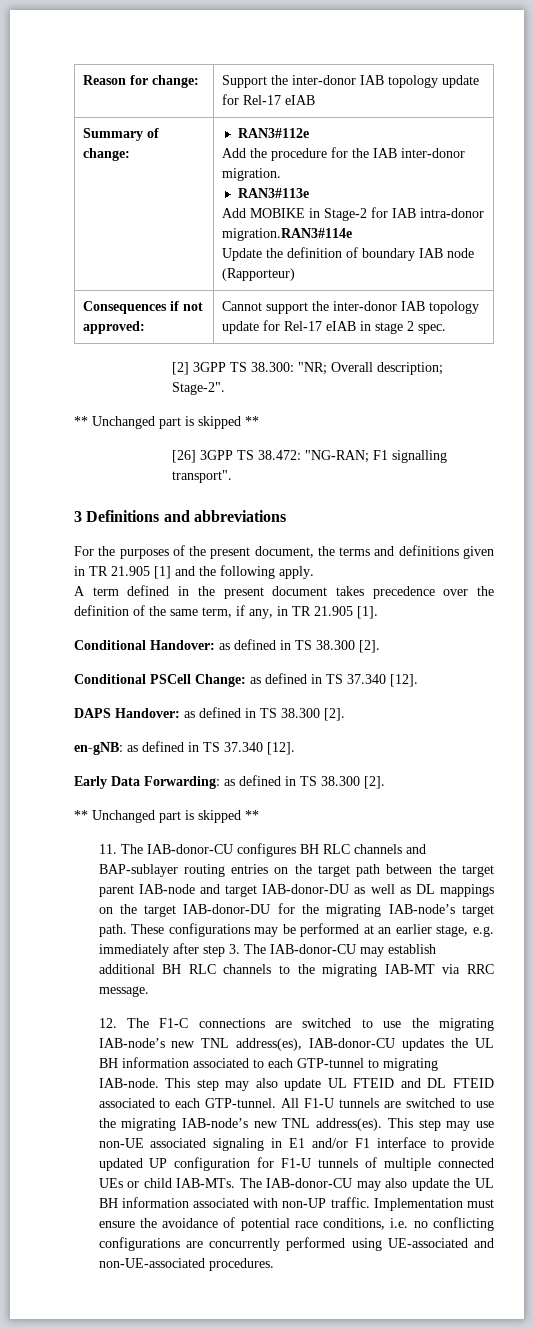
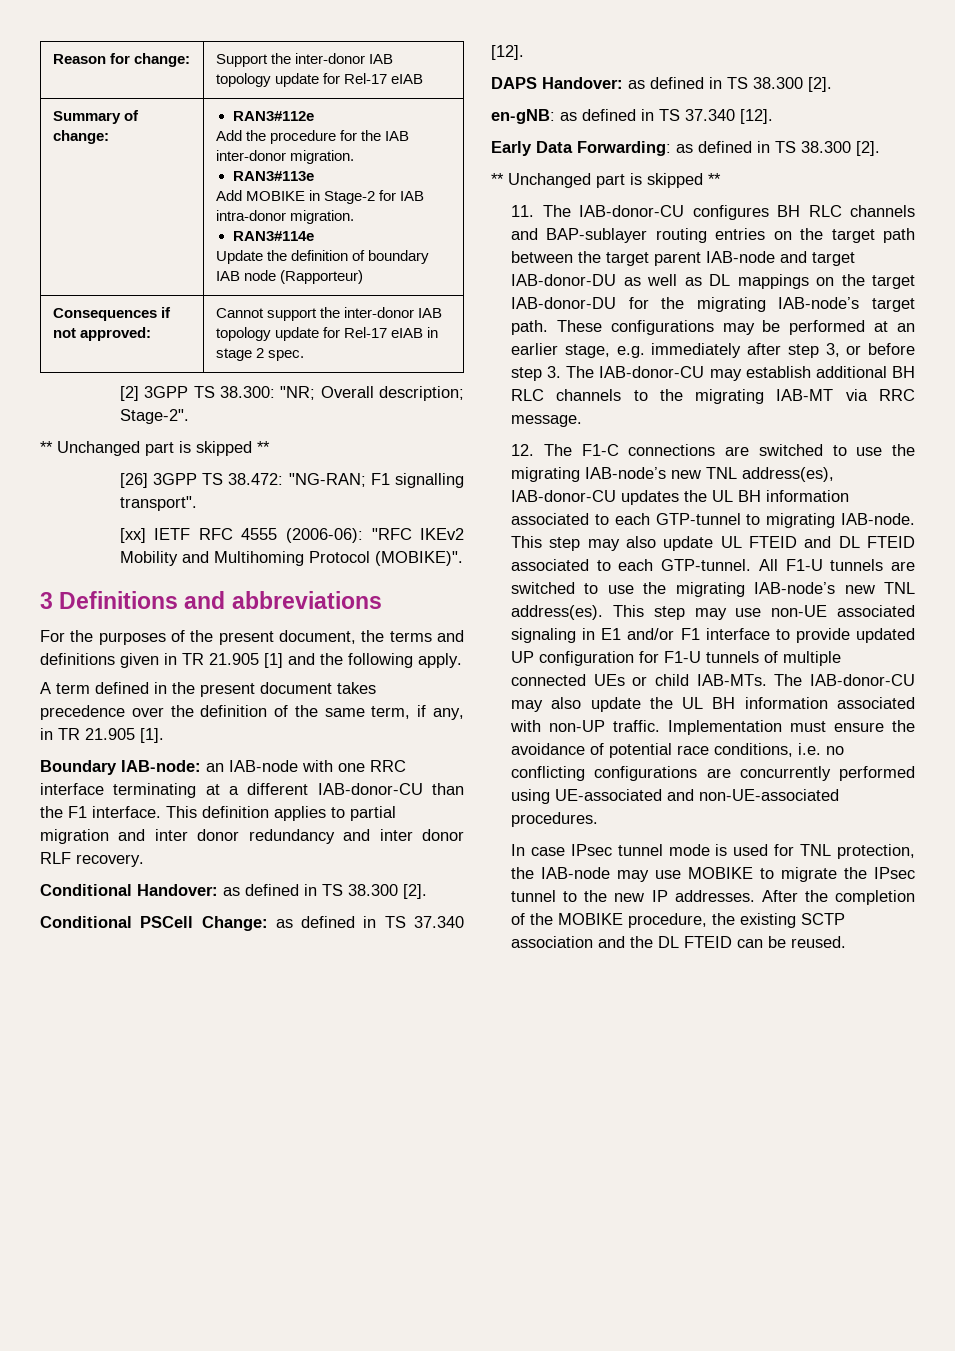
[222,228,353,241] migration.RAN3#114e -> [290,210,355,224] [232,231,314,241] migration. // RAN3#114e
(233, 476) none -> [119,528,464,543] [119,551,463,566] // [xx] IETF RFC 4555 (2006-06): "RFC IKEv2 Mobility and Multihoming Protocol (MOBIKE)".
(378, 612) none -> [40,760,406,775] [40,783,464,798] [40,806,396,821] [40,829,464,844] [40,852,144,867] // Boundary IAB-node: an IAB-node with one RRC interface terminating at a different IAB-donor-CU than the F1 interface. This definition applies to partial migration and inter donor redundancy and inter donor RLF recovery.
(225, 951) none -> [825,343,916,357] [510,367,542,381] 3, or before step
(274, 1264) none -> [510,844,916,859] [510,867,916,882] [510,890,916,905] [510,913,845,928] [510,936,846,948] // In case IPsec tunnel mode is used for TNL protection, the IAB-node may use MOBIKE to migrate the IPsec tunnel to the new IP addresses. After the completion of the MOBIKE procedure, the existing SCTP association and the DL FTEID can be reused.

